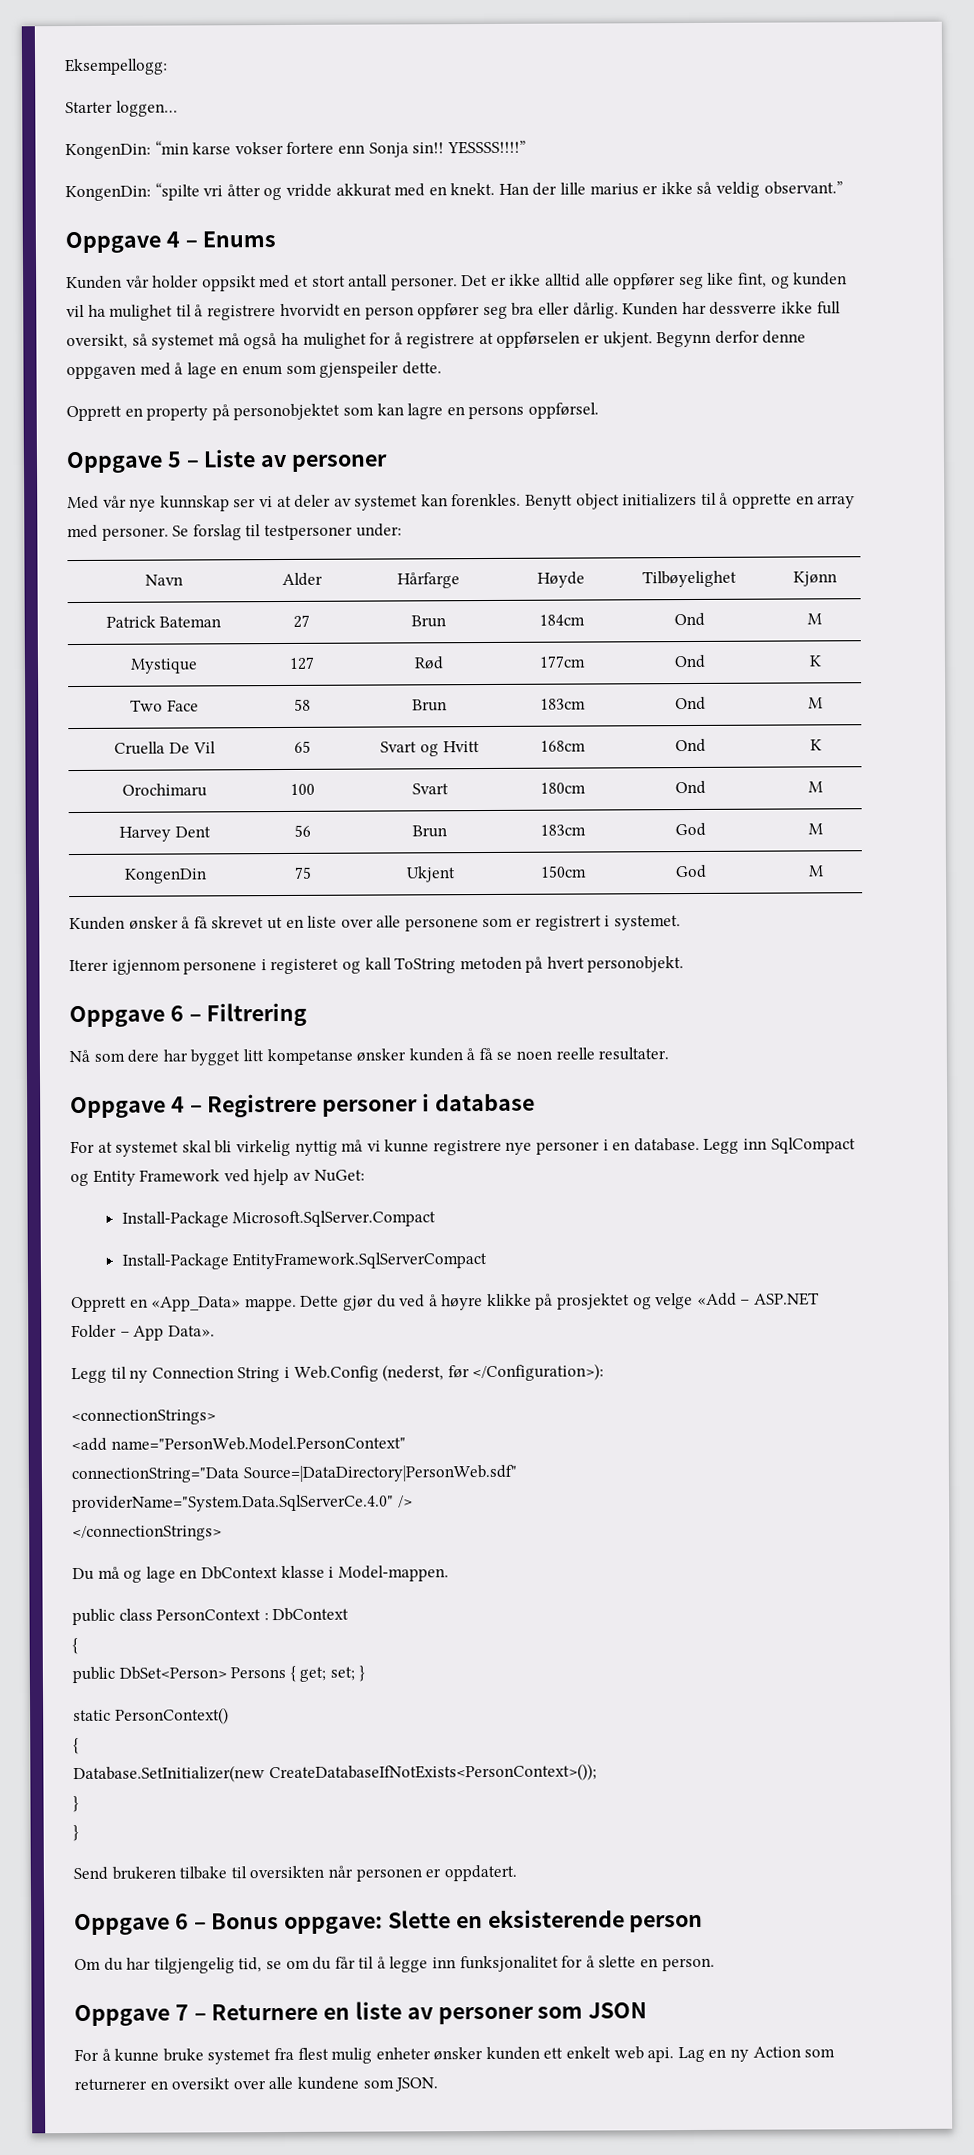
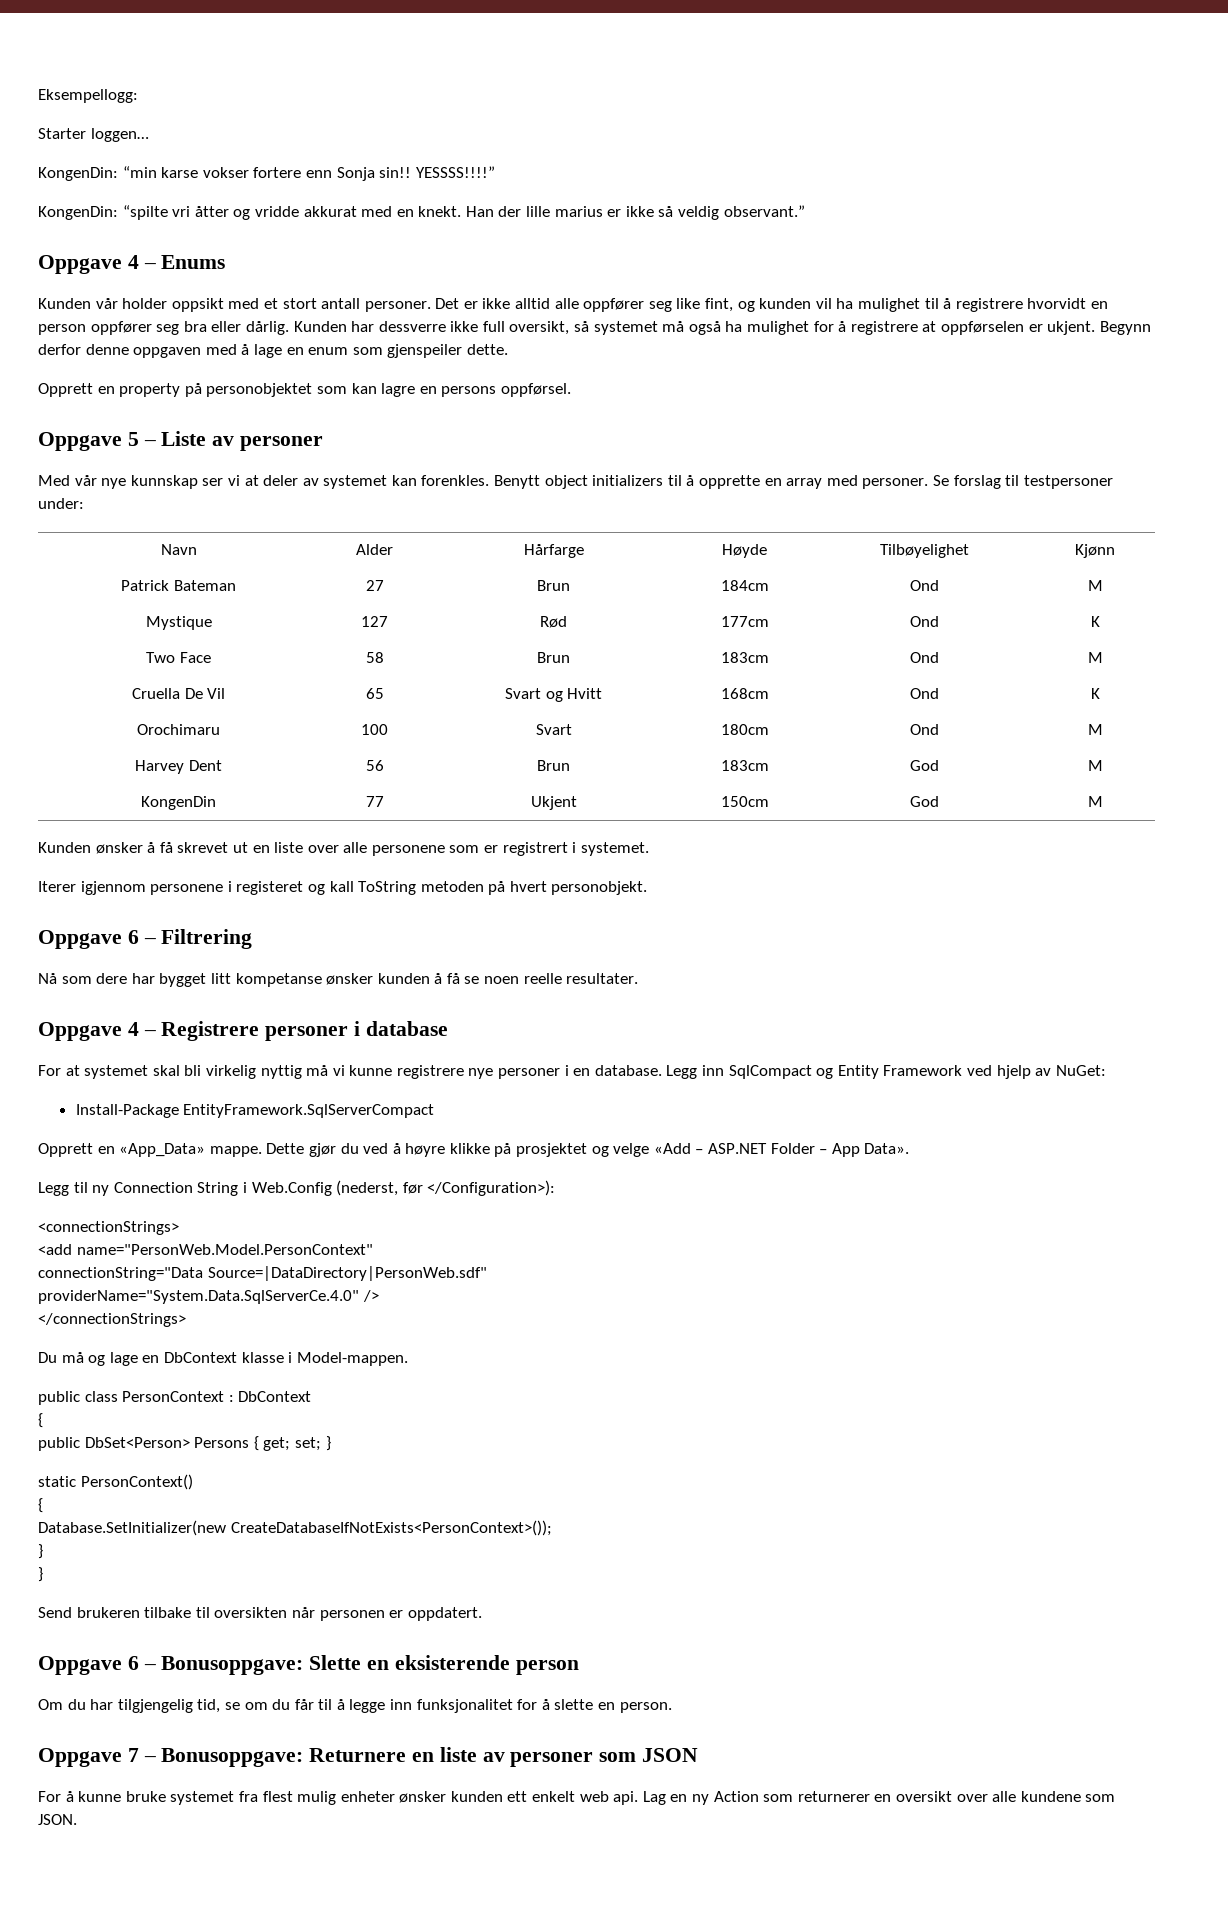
[294,866,312,879] 75 -> [365,796,384,807] 77
[121,1210,437,1228] // Install-Package Microsoft.SqlServer.Compact -> (1106, 1070) none
[211,1913,384,1935] Bonus oppgave: -> [161,1656,304,1675] Bonusoppgave:
(207, 2016) none -> [161,1748,304,1767] Bonusoppgave:

